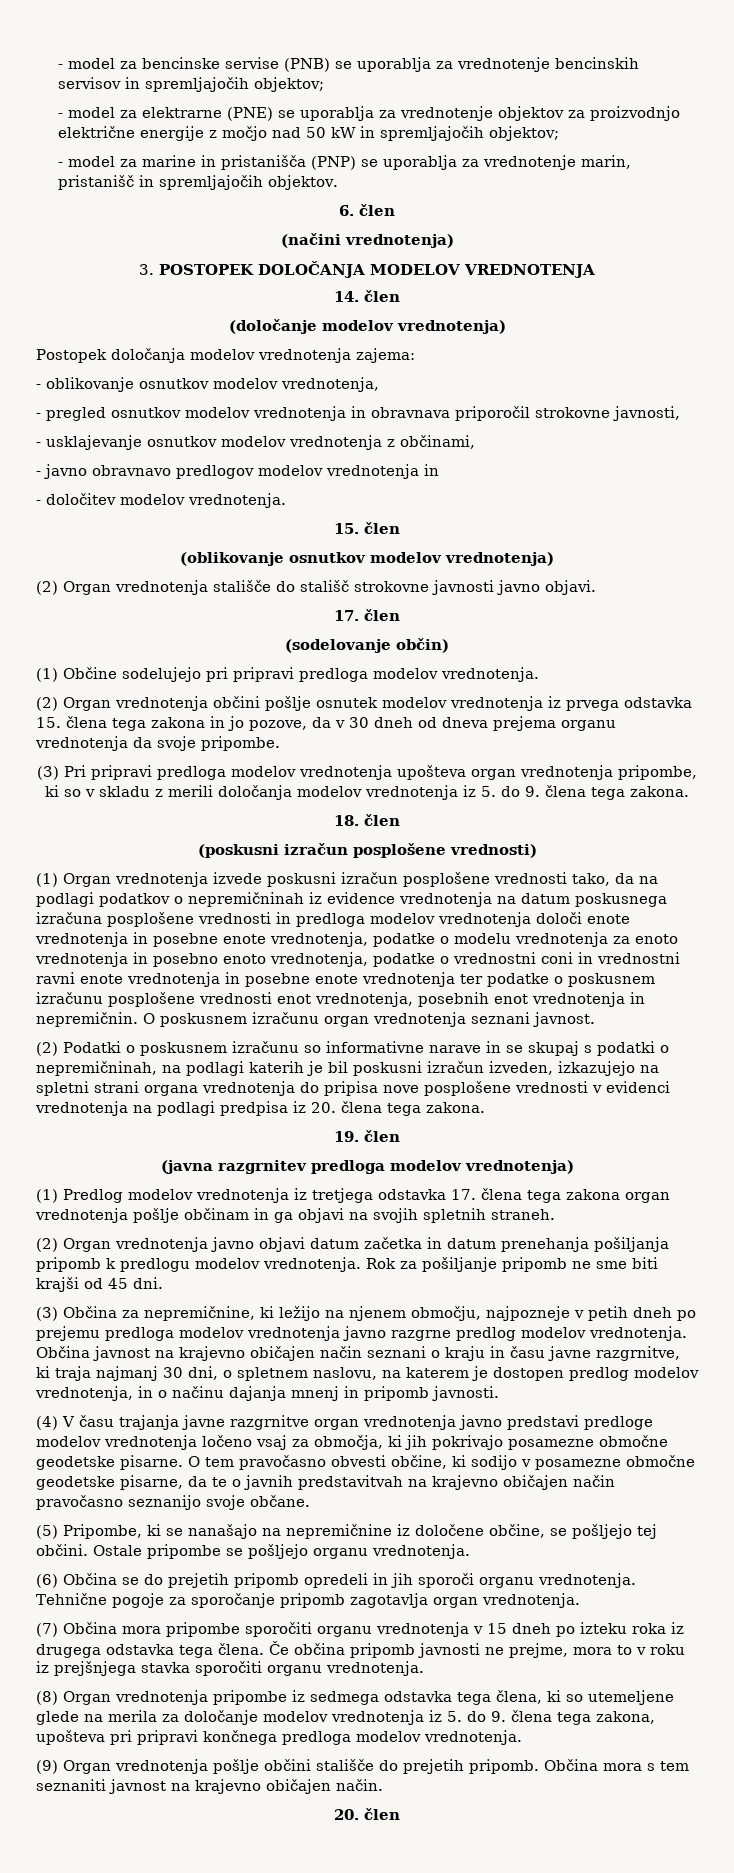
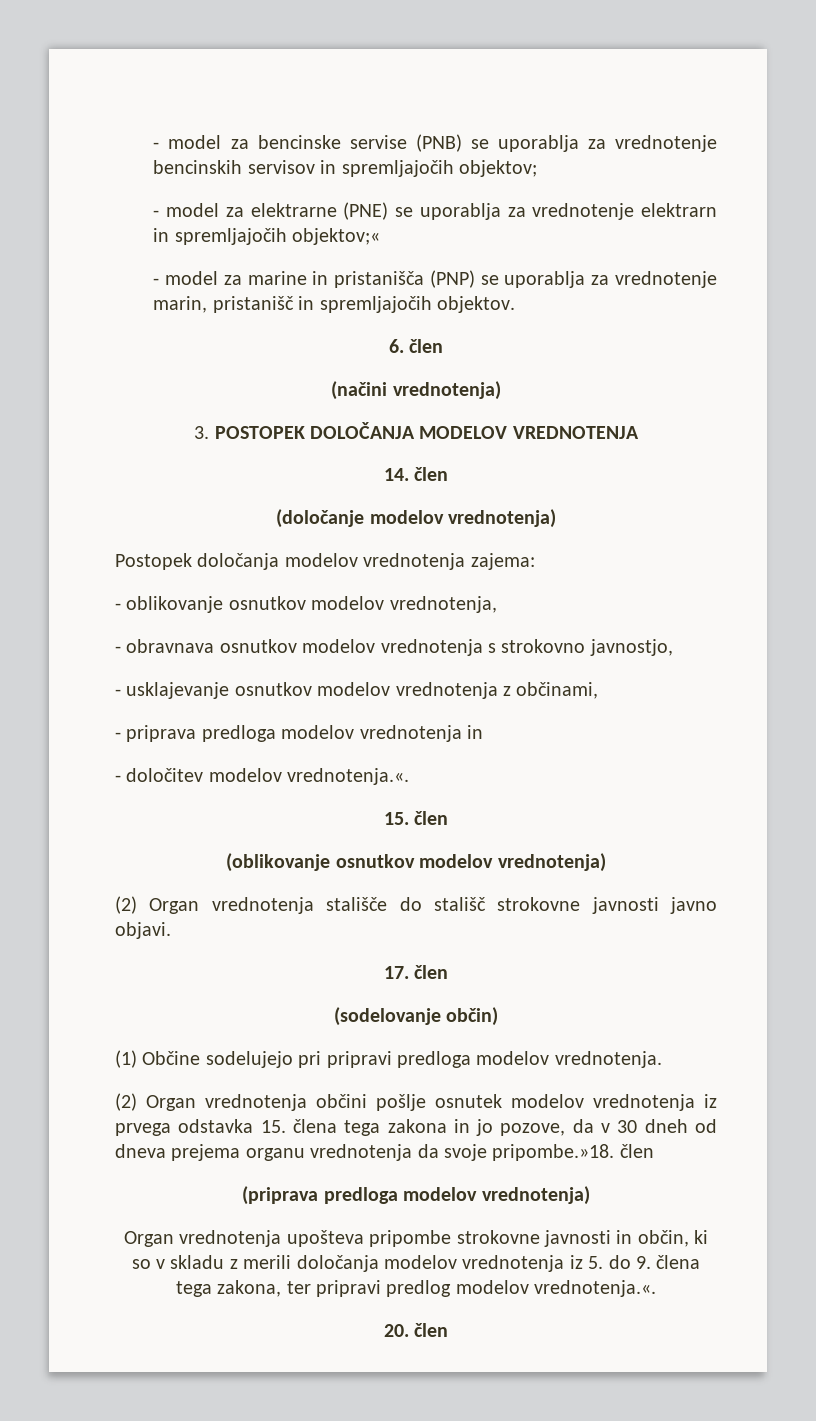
[497,106,680,121] [57,126,559,141] objektov za proizvodnjo električne energije z močjo nad 50 kW in spremljajočih objektov; -> [640,203,717,217] [153,228,381,245] elektrarn in spremljajočih objektov;«
[46,406,680,421] pregled osnutkov modelov vrednotenja in obravnava priporočil strokovne javnosti, -> [126,639,673,656] obravnava osnutkov modelov vrednotenja s strokovno javnostjo,
[44,464,254,479] javno obravnavo predlogov -> [126,725,276,742] priprava predloga
[188,493,286,508] vrednotenja. -> [287,768,410,785] vrednotenja.«.
[201,736,280,751] [37,765,697,780] pripombe. // (3) Pri pripravi predloga modelov vrednotenja upošteva organ vrednotenja pripombe, -> [492,1144,654,1161] [242,1186,590,1205] [123,1230,689,1247] pripombe.»18. člen // (priprava predloga modelov vrednotenja) // Organ vrednotenja upošteva pripombe strokovne javnosti in občin,
[630,786,689,797] [334,814,400,826] [197,843,537,858] [36,872,658,887] [36,892,667,907] [36,912,630,927] [35,932,678,947] [35,952,680,967] [36,972,655,987] [36,992,645,1007] [36,1012,595,1027] [36,1041,669,1056] [36,1061,659,1076] [36,1081,670,1096] [35,1101,485,1116] [334,1130,400,1142] [160,1160,574,1174] [36,1188,670,1203] [35,1208,555,1223] [36,1237,669,1252] [36,1257,658,1272] [36,1277,163,1292] [36,1306,696,1321] [36,1326,687,1341] [36,1346,680,1361] [36,1366,699,1381] [35,1386,499,1401] [36,1415,653,1430] [36,1435,668,1450] [36,1455,695,1470] [36,1475,615,1490] [36,1495,310,1510] [36,1524,657,1539] [36,1544,470,1559] [36,1573,636,1588] [36,1593,580,1608] [36,1622,684,1637] [36,1641,685,1658] [36,1661,424,1676] [36,1690,674,1705] [36,1710,655,1725] [36,1730,522,1745] [36,1759,689,1774] [36,1779,383,1794] zakona. // 18. člen // (poskusni izračun posplošene vrednosti) // (1) Organ vrednotenja izvede poskusni izračun posplošene vrednosti tako, da na podlagi podatkov o nepremičninah iz evidence vrednotenja na datum poskusnega izračuna posplošene vrednosti in predloga modelov vrednotenja določi enote vrednotenja in posebne enote vrednotenja, podatke o modelu vrednotenja za enoto vrednotenja in posebno enoto vrednotenja, podatke o vrednostni coni in vrednostni ravni enote vrednotenja in posebne enote vrednotenja ter podatke o poskusnem izračunu posplošene vrednosti enot vrednotenja, posebnih enot vrednotenja in nepremičnin. O poskusnem izračunu organ vrednotenja seznani javnost. // (2) Podatki o poskusnem izračunu so informativne narave in se skupaj s podatki o nepremičninah, na podlagi katerih je bil poskusni izračun izveden, izkazujejo na spletni strani organa vrednotenja do pripisa nove posplošene vrednosti v evidenci vrednotenja na podlagi predpisa iz 20. člena tega zakona. // 19. člen // (javna razgrnitev predloga modelov vrednotenja) // (1) Predlog modelov vrednotenja iz tretjega odstavka 17. člena tega zakona organ vrednotenja pošlje občinam in ga objavi na svojih spletnih straneh. // (2) Organ vrednotenja javno objavi datum začetka in datum prenehanja pošiljanja pripomb k predlogu modelov vrednotenja. Rok za pošiljanje pripomb ne sme biti krajši od 45 dni. // (3) Občina za nepremičnine, ki ležijo na njenem območju, najpozneje v petih dneh po prejemu predloga modelov vrednotenja javno razgrne predlog modelov vrednotenja. Občina javnost na krajevno običajen način seznani o kraju in času javne razgrnitve, ki traja najmanj 30 dni, o spletnem naslovu, na katerem je dostopen predlog modelov vrednotenja, in o načinu dajanja mnenj in pripomb javnosti. // (4) V času trajanja javne razgrnitve organ vrednotenja javno predstavi predloge modelov vrednotenja ločeno vsaj za območja, ki jih pokrivajo posamezne območne geodetske pisarne. O tem pravočasno obvesti občine, ki sodijo v posamezne območne geodetske pisarne, da te o javnih predstavitvah na krajevno običajen način pravočasno seznanijo svoje občane. // (5) Pripombe, ki se nanašajo na nepremičnine iz določene občine, se pošljejo tej občini. Ostale pripombe se pošljejo organu vrednotenja. // (6) Občina se do prejetih pripomb opredeli in jih sporoči organu vrednotenja. Tehnične pogoje za sporočanje pripomb zagotavlja organ vrednotenja. // (7) Občina mora pripombe sporočiti organu vrednotenja v 15 dneh po izteku roka iz drugega odstavka tega člena. Če občina pripomb javnosti ne prejme, mora to v roku iz prejšnjega stavka sporočiti organu vrednotenja. // (8) Organ vrednotenja pripombe iz sedmega odstavka tega člena, ki so utemeljene glede na merila za določanje modelov vrednotenja iz 5. do 9. člena tega zakona, upošteva pri pripravi končnega predloga modelov vrednotenja. // (9) Organ vrednotenja pošlje občini stališče do prejetih pripomb. Občina mora s tem seznaniti javnost na krajevno običajen način. -> [217,1280,657,1297] zakona, ter pripravi predlog modelov vrednotenja.«.

